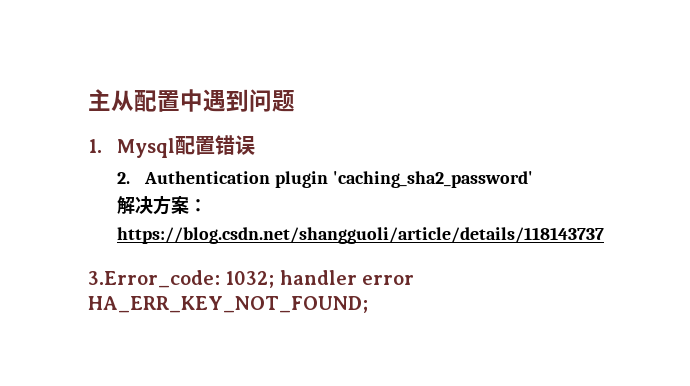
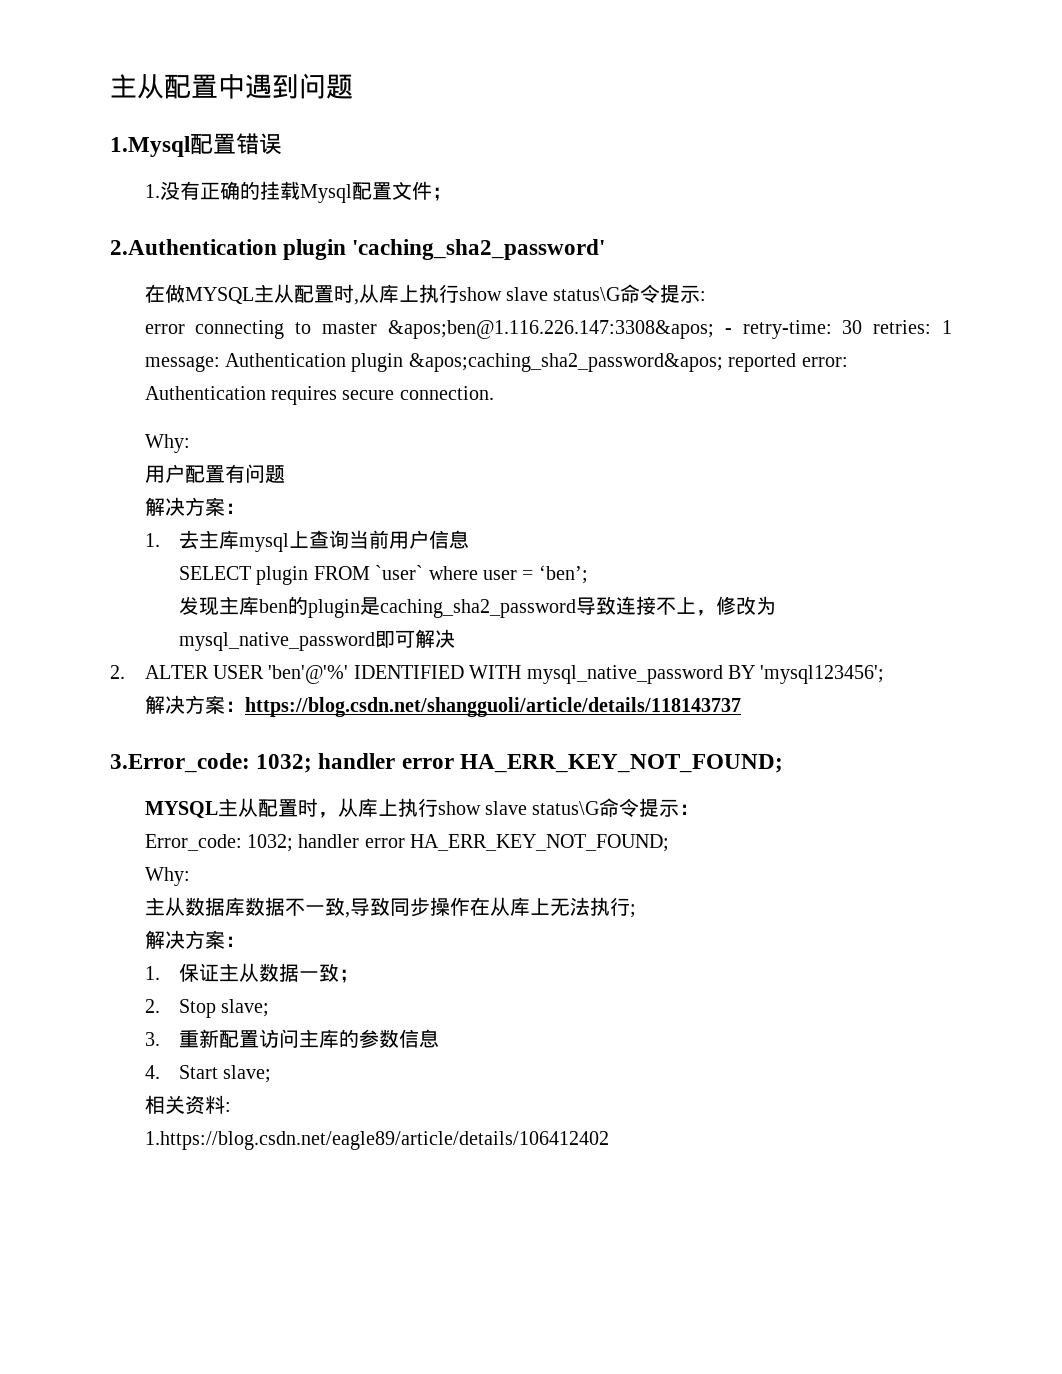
[88,138,175,158] 1. Mysql -> [110,136,190,157] 1.Mysql
[116,171,533,188] 2. Authentication plugin 'caching_sha2_password' -> [144,181,452,203] [110,239,606,260] [144,284,707,305] [144,320,952,339] [144,353,848,372] [144,386,494,405] [144,434,190,453] [144,464,285,483] [144,497,245,516] [144,530,470,552] [179,565,588,585] [179,596,777,618] [179,629,456,651] [110,665,885,684] 1.没有正确的挂载Mysql配置文件； // 2.Authentication plugin 'caching_sha2_password' // 在做MYSQL主从配置时,从库上执行show slave status\G命令提示: // error connecting to master &apos;ben@1.116.226.147:3308&apos; - retry-time: 30 retries: 1 message: Authentication plugin &apos;caching_sha2_password&apos; reported error: Authentication requires secure connection. // Why: // 用户配置有问题 // 解决方案： // 1.去主库mysql上查询当前用户信息 // SELECT plugin FROM `user` where user = ‘ben’; // 发现主库ben的plugin是caching_sha2_password导致连接不上，修改为mysql_native_password即可解决 // 2. ALTER USER 'ben'@'%' IDENTIFIED WITH mysql_native_password BY 'mysql123456';
(368, 304) none -> [144,798,700,819] [144,834,670,852] [144,867,190,886] [144,897,636,918] [144,930,245,949] [144,963,360,983] [144,999,270,1018] [144,1029,440,1048] [144,1065,272,1083] [144,1095,231,1115] [144,1131,609,1150] // MYSQL主从配置时，从库上执行show slave status\G命令提示： // Error_code: 1032; handler error HA_ERR_KEY_NOT_FOUND; // Why: // 主从数据库数据不一致,导致同步操作在从库上无法执行; // 解决方案： // 1.保证主从数据一致； // 2. Stop slave; // 3.重新配置访问主库的参数信息 // 4. Start slave; // 相关资料: // 1.https://blog.csdn.net/eagle89/article/details/106412402

